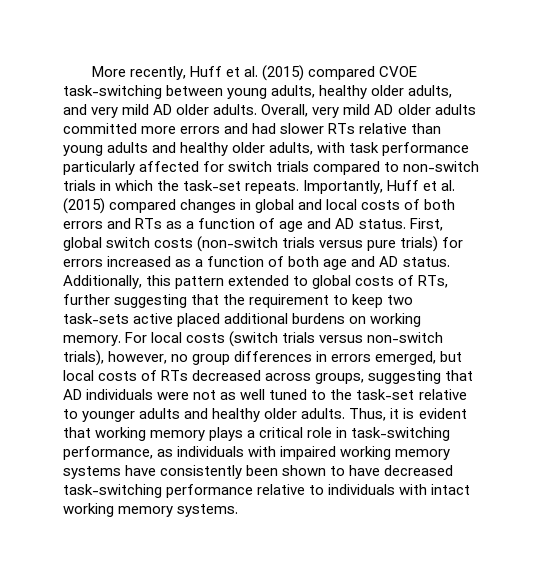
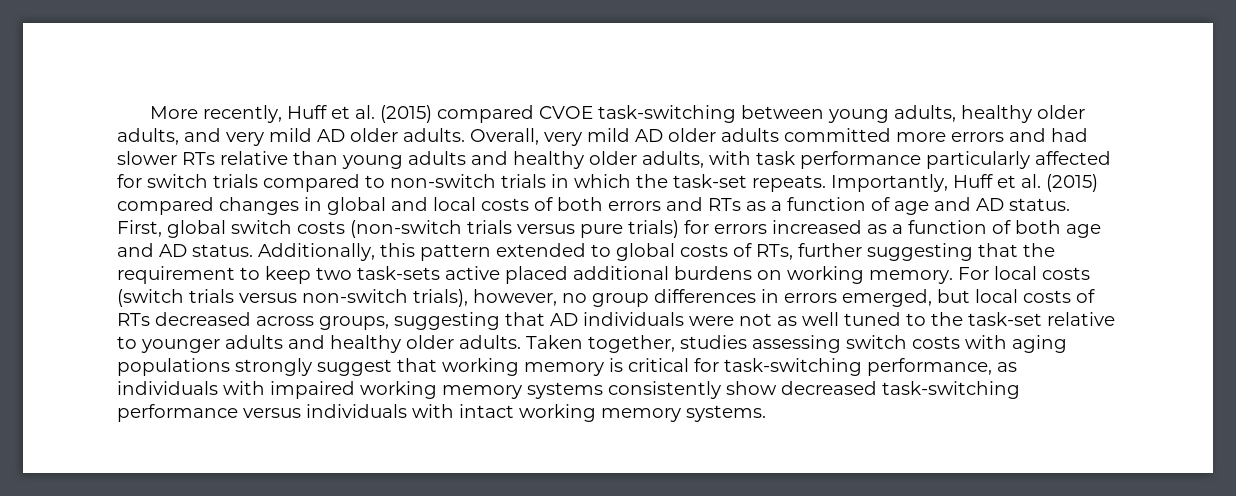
[349,408,467,421] [63,427,348,441] Thus, it is evident that working memory plays a critical role in -> [526,335,1067,353] [117,358,719,376] Taken together, studies assessing switch costs with aging populations strongly suggest that working memory is critical for
[125,465,381,479] have consistently been shown to have -> [608,381,777,399] consistently show
[257,484,325,495] relative to -> [243,408,301,418] versus

